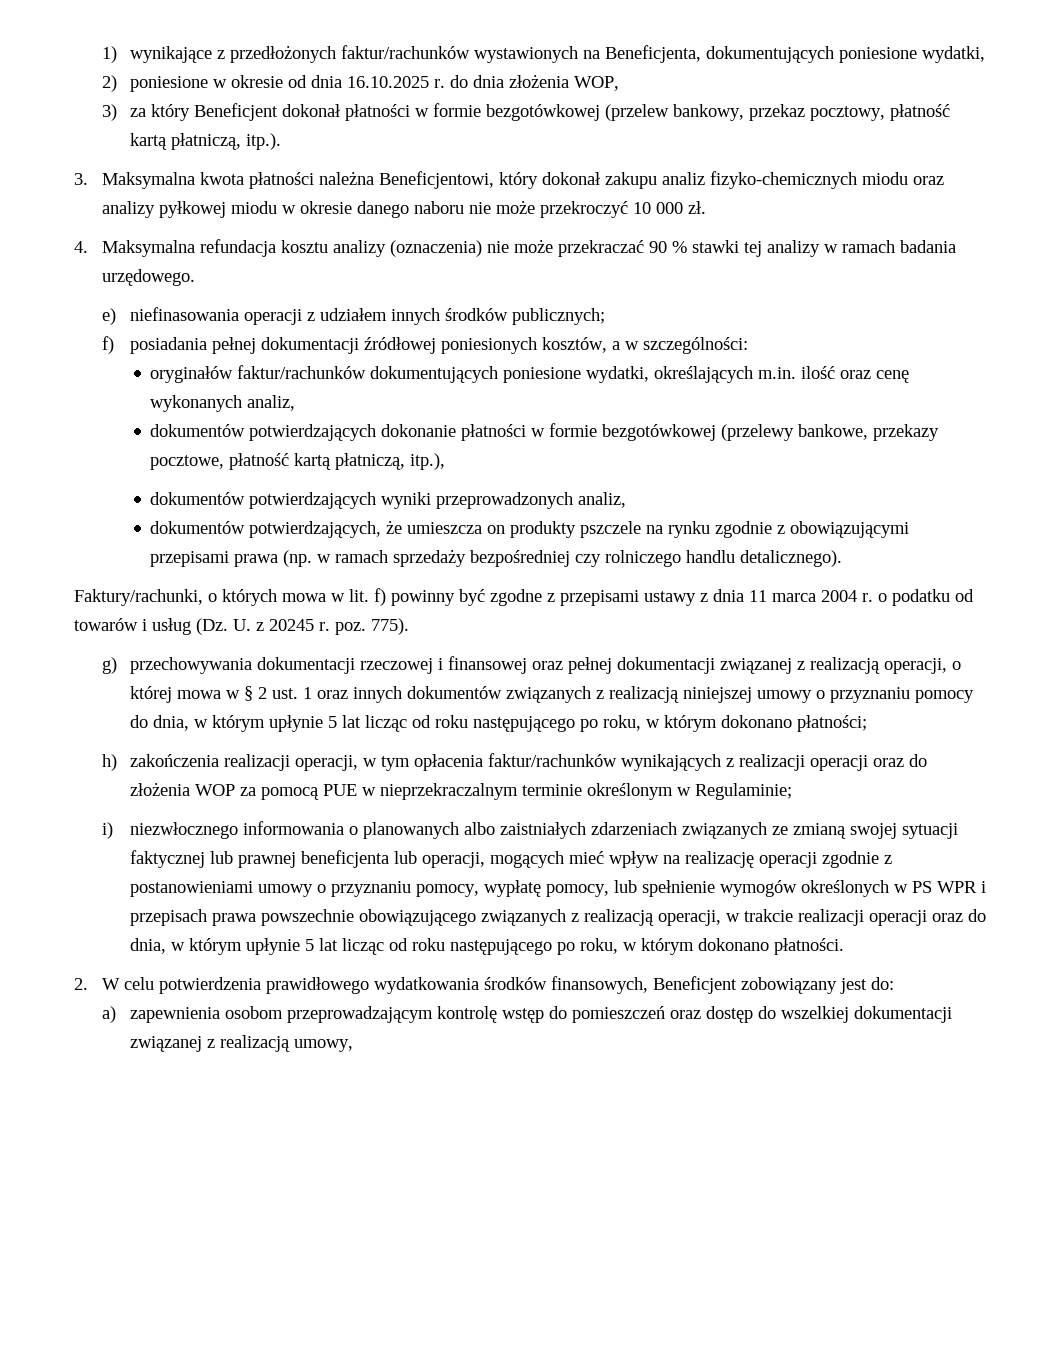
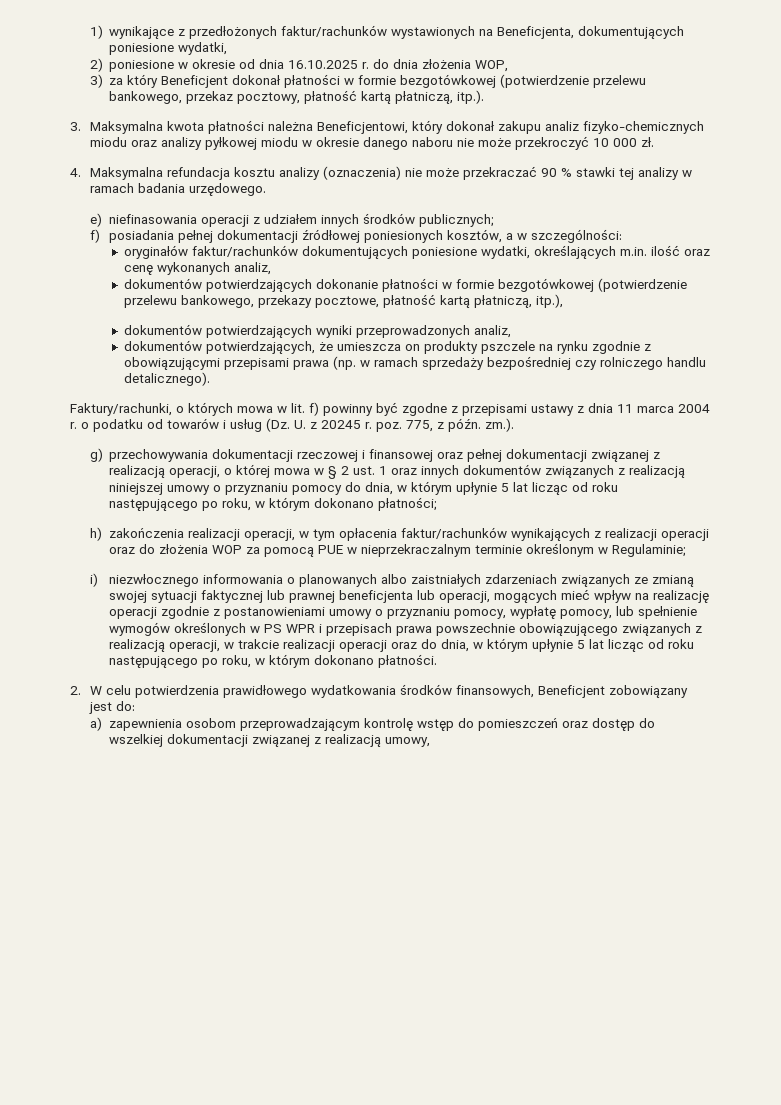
[604,104,744,121] (przelew bankowy, -> [500,74,647,88] [109,91,183,104] (potwierdzenie przelewu bankowego,
[721,424,869,441] (przelewy bankowe, -> [598,278,688,292] [124,295,255,308] (potwierdzenie przelewu bankowego,
[371,618,409,635] 775). -> [406,418,514,432] 775, z późn. zm.).

